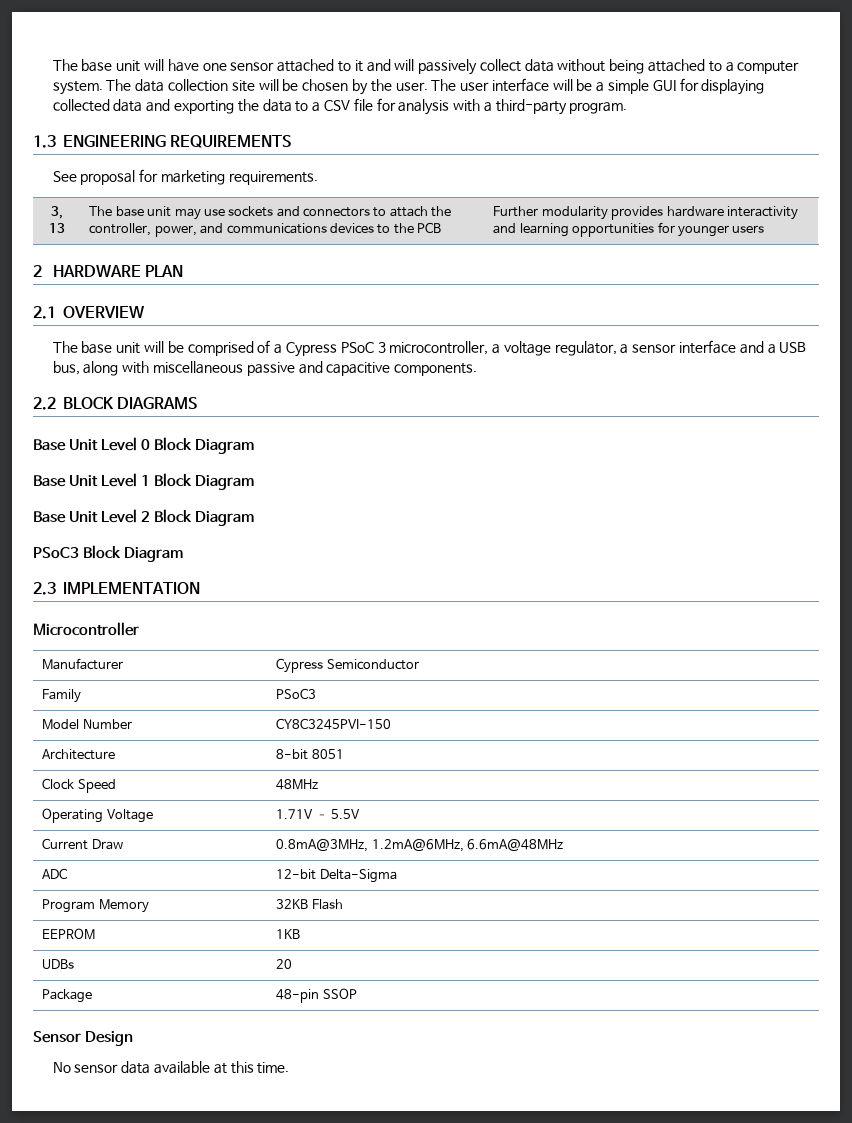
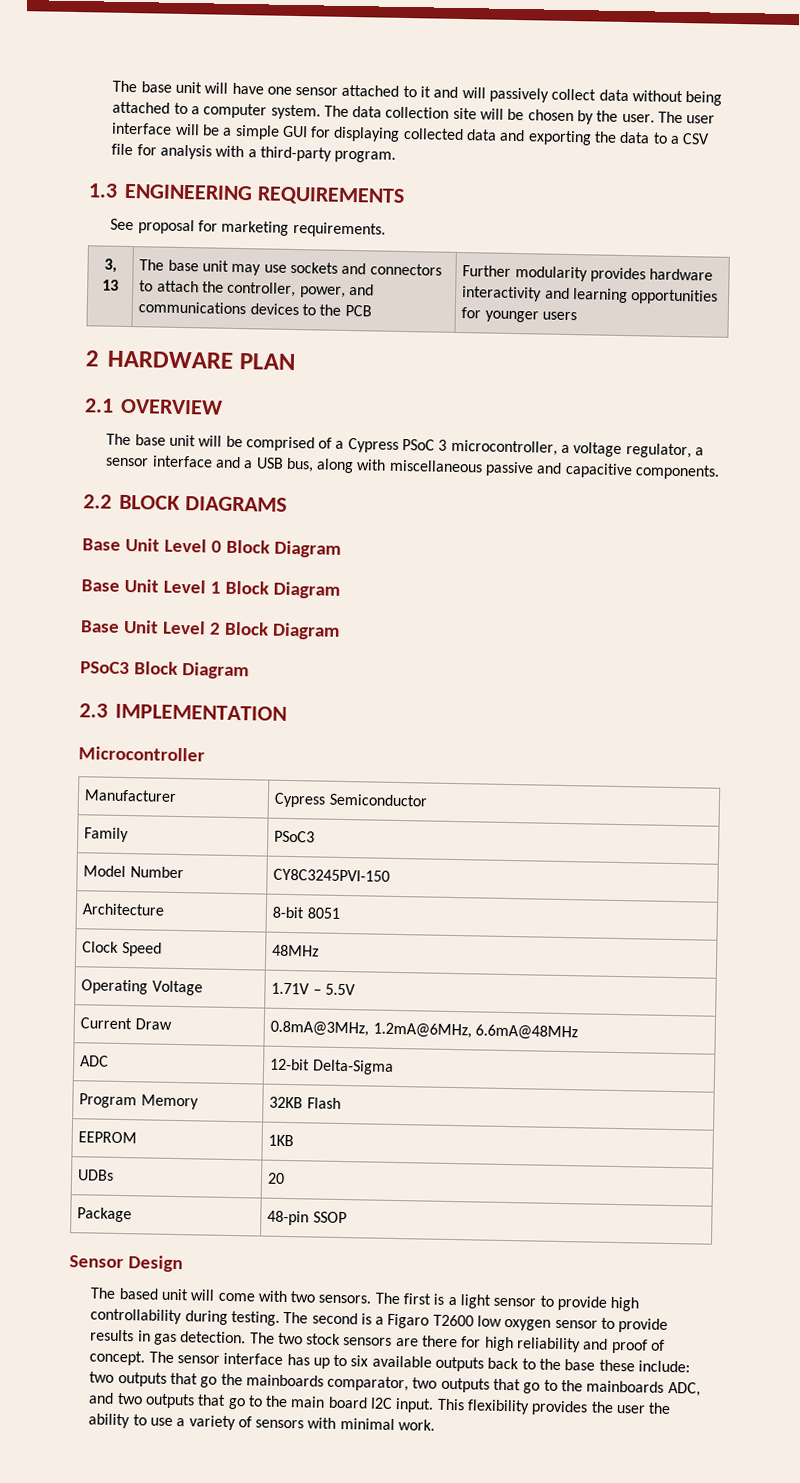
[52,1061,290,1074] No sensor data available at this time. -> [90,1287,640,1312] [90,1308,669,1333] [90,1329,666,1354] [89,1350,691,1373] [89,1371,701,1397] [88,1392,672,1416] [88,1413,436,1431] The based unit will come with two sensors. The first is a light sensor to provide high controllability during testing. The second is a Figaro T2600 low oxygen sensor to provide results in gas detection. The two stock sensors are there for high reliability and proof of concept. The sensor interface has up to six available outputs back to the base these include: two outputs that go the mainboards comparator, two outputs that go to the mainboards ADC, and two outputs that go to the main board I2C input. This flexibility provides the user the ability to use a variety of sensors with minimal work.

